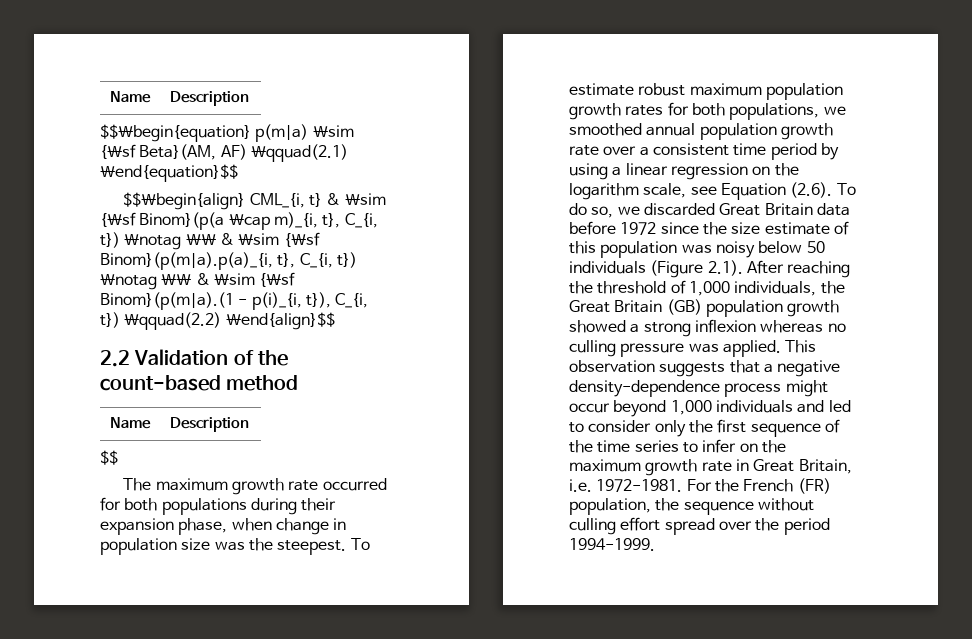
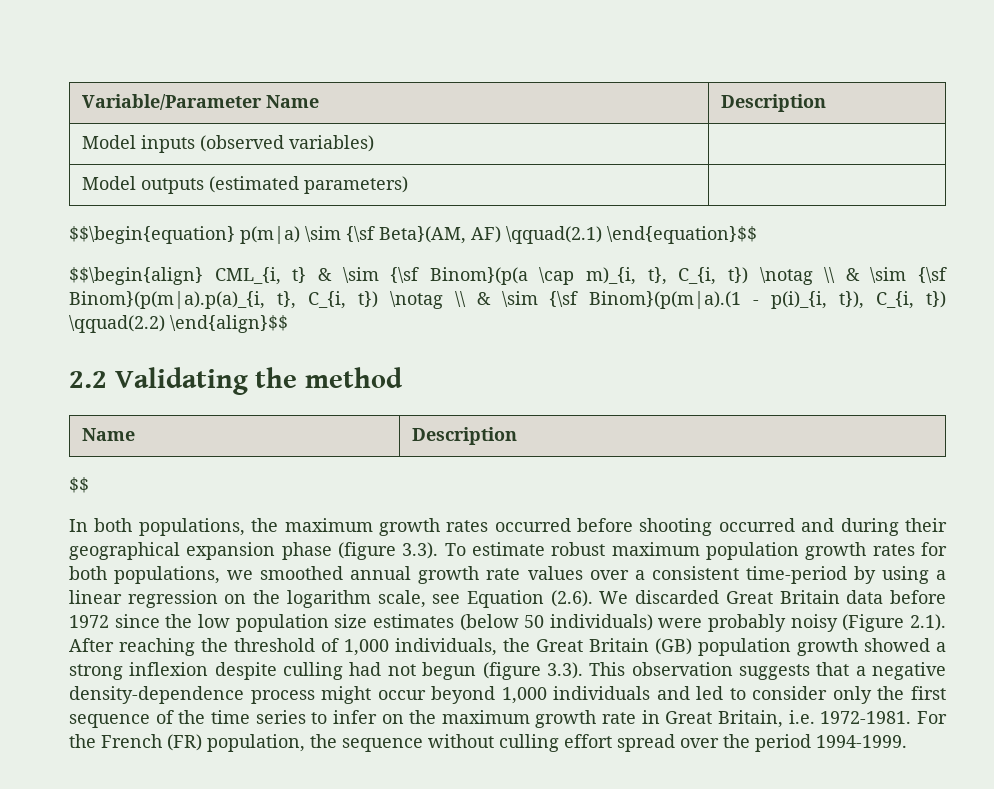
[109,91,151,103] [169,91,249,106] Name | Description -> [81,94,319,110] [720,94,826,112] [81,135,374,153] [81,176,408,194] Variable/Parameter Name | Description // Model inputs (observed variables) | // Model outputs (estimated parameters) |
[134,349,289,366] [100,375,221,391] Validation of the count-based -> [114,367,298,395] Validating the
[123,478,387,495] [100,497,337,515] [100,518,347,535] [100,538,347,555] The maximum growth rate occurred for both populations during their expansion phase, when change in population size was the steepest. -> [69,518,947,536] [69,542,439,560] In both populations, the maximum growth rates occurred before shooting occurred and during their geographical expansion phase (figure 3.3).
[699,123,833,140] [569,145,599,156] population growth rate -> [418,566,583,584] growth rate values
[733,143,817,160] time period -> [745,566,847,584] time-period
[836,183,856,195] [569,203,640,218] To do so, we -> [599,591,629,604] We
[731,221,849,235] [569,241,825,258] [569,261,646,274] size estimate of this population was noisy below 50 individuals -> [197,614,838,632] low population size estimates (below 50 individuals) were probably noisy
[760,320,846,333] [569,340,781,357] whereas no culling pressure was applied. -> [214,662,583,680] despite culling had not begun (figure 3.3).

